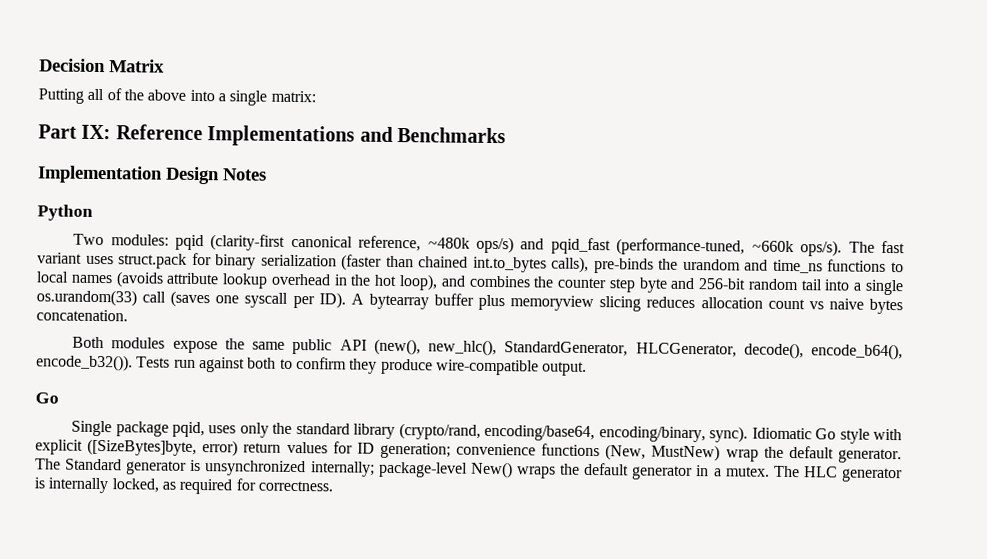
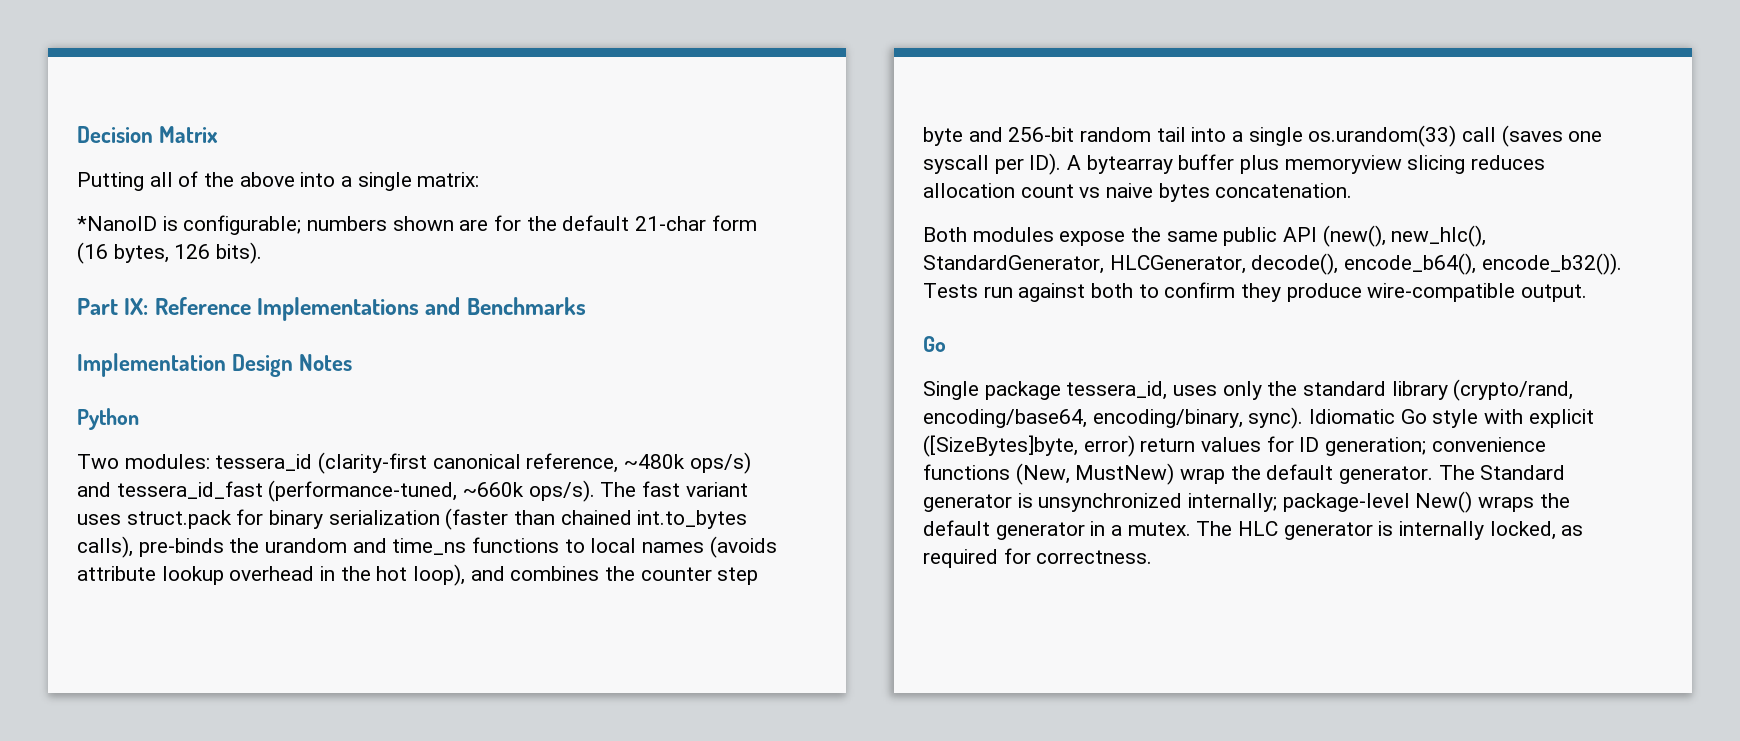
(316, 96) none -> [77,215,757,235] [77,242,263,264] // *NanoID is configurable; numbers shown are for the default 21-char form (16 bytes, 126 bits).
[174,234,204,251] pqid -> [215,454,313,471] tessera_id
[550,237,611,255] pqid_fast -> [116,481,263,499] tessera_id_fast
[172,421,206,438] pqid, -> [1066,381,1168,400] tessera_id,

